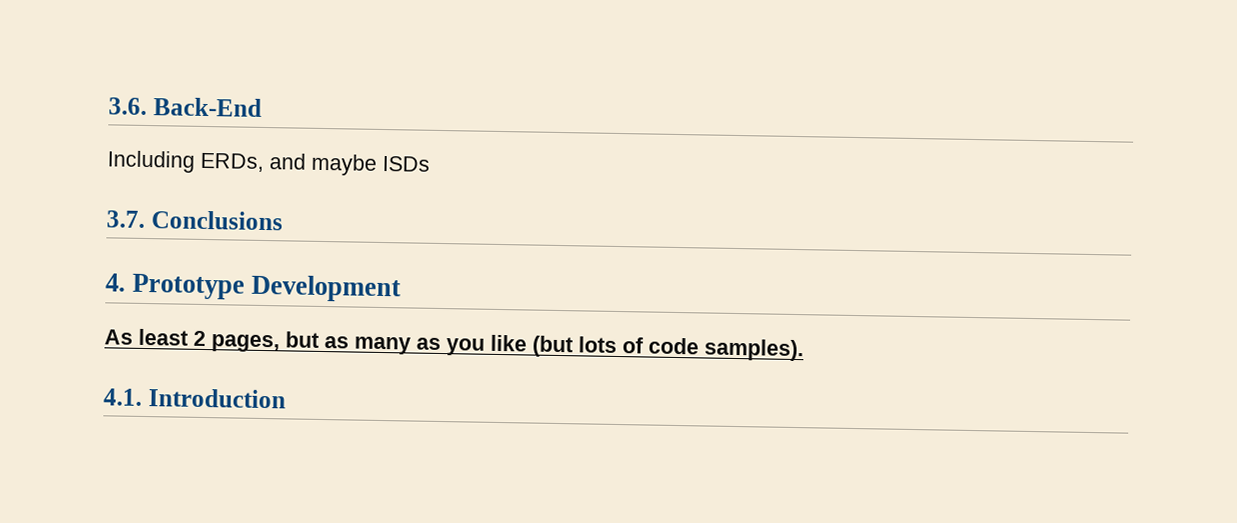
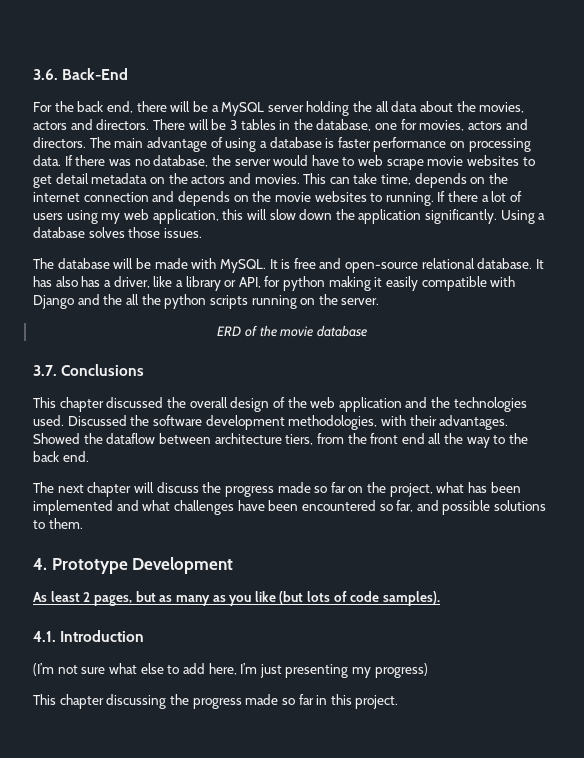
[107,150,430,176] [106,210,283,231] Including ERDs, and maybe ISDs // 3.7. Conclusions -> [33,101,525,116] [33,119,528,131] [33,137,531,152] [33,155,535,170] [33,173,509,188] [33,191,523,206] [33,209,546,224] [33,227,202,238] [33,258,545,273] [33,276,516,291] [33,294,380,309] [217,325,367,337] [33,364,145,376] [33,397,527,412] [33,415,509,430] [33,433,529,448] [33,451,89,462] [33,482,521,497] [33,500,547,515] [33,518,83,529] For the back end, there will be a MySQL server holding the all data about the movies, actors and directors. There will be 3 tables in the database, one for movies, actors and directors. The main advantage of using a database is faster performance on processing data. If there was no database, the server would have to web scrape movie websites to get detail metadata on the actors and movies. This can take time, depends on the internet connection and depends on the movie websites to running. If there a lot of users using my web application, this will slow down the application significantly. Using a database solves those issues. // The database will be made with MySQL. It is free and open-source relational database. It has also has a driver, like a library or API, for python making it easily compatible with Django and the all the python scripts running on the server. // ERD of the movie database // 3.7. Conclusions // This chapter discussed the overall design of the web application and the technologies used. Discussed the software development methodologies, with their advantages. Showed the dataflow between architecture tiers, from the front end all the way to the back end. // The next chapter will discuss the progress made so far on the project, what has been implemented and what challenges have been encountered so far, and possible solutions to them.
(286, 398) none -> [33,663,428,678] [33,694,399,709] // (I’m not sure what else to add here, I’m just presenting my progress) // This chapter discussing the progress made so far in this project.

